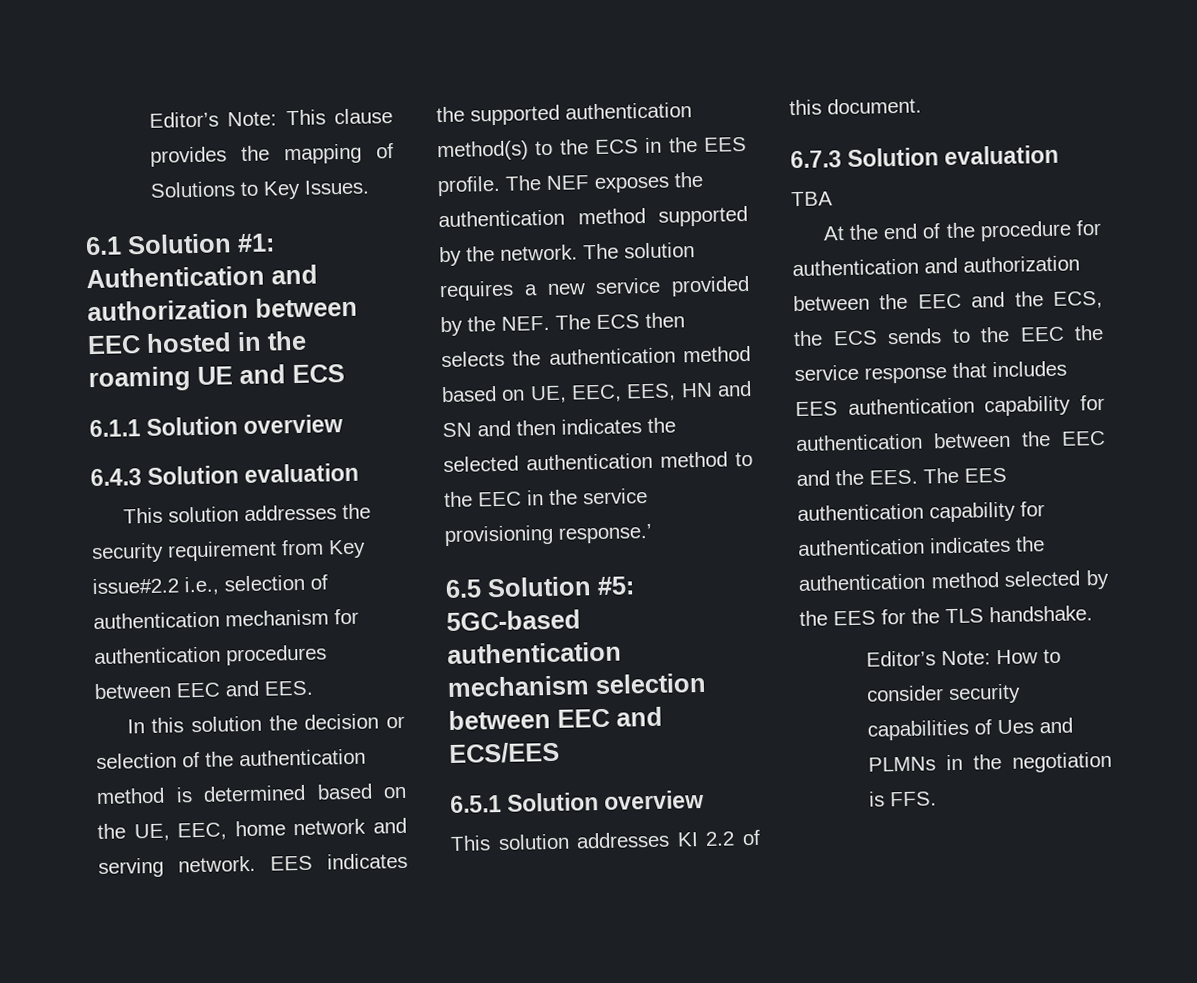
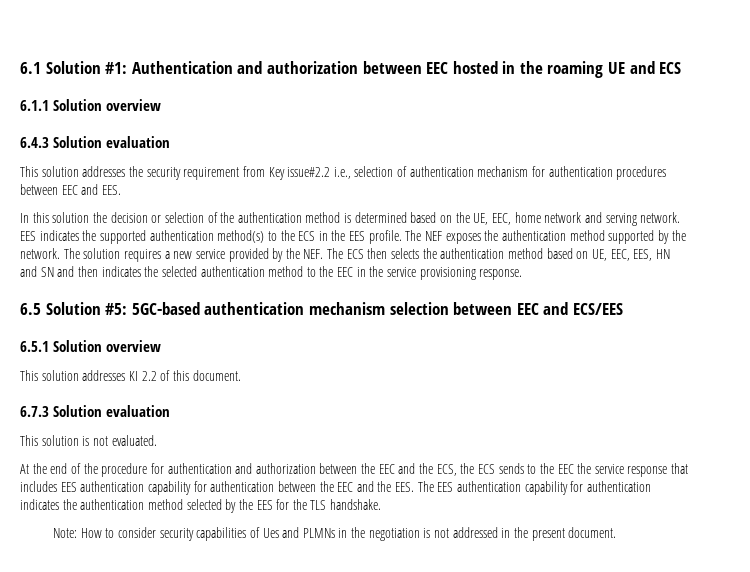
[148,108,393,128] [149,143,394,167] [149,179,370,200] Editor’s Note: This clause provides the mapping of Solutions to Key Issues. // -> (20, 68) none
[558,523,653,544] response.’ -> [479,269,523,280] response.
[791,191,833,207] TBA -> [20,435,157,446] This solution is not evaluated.
[865,650,936,667] Editor’s -> (382, 504) none
[889,791,937,807] FFS. -> [434,527,617,541] not addressed in the present document.

